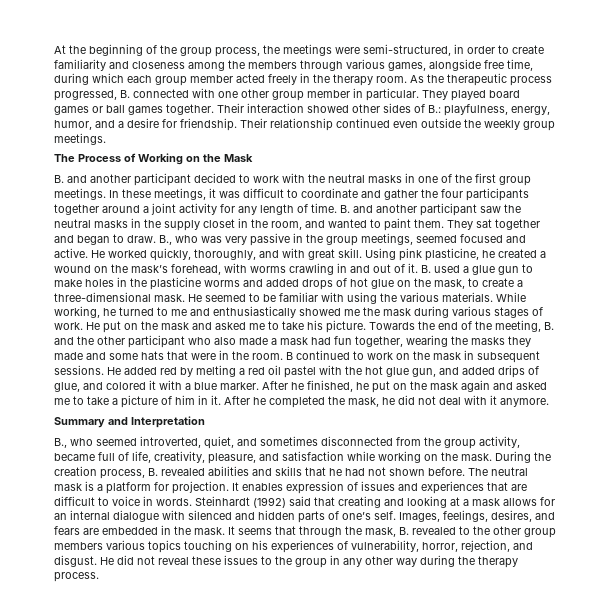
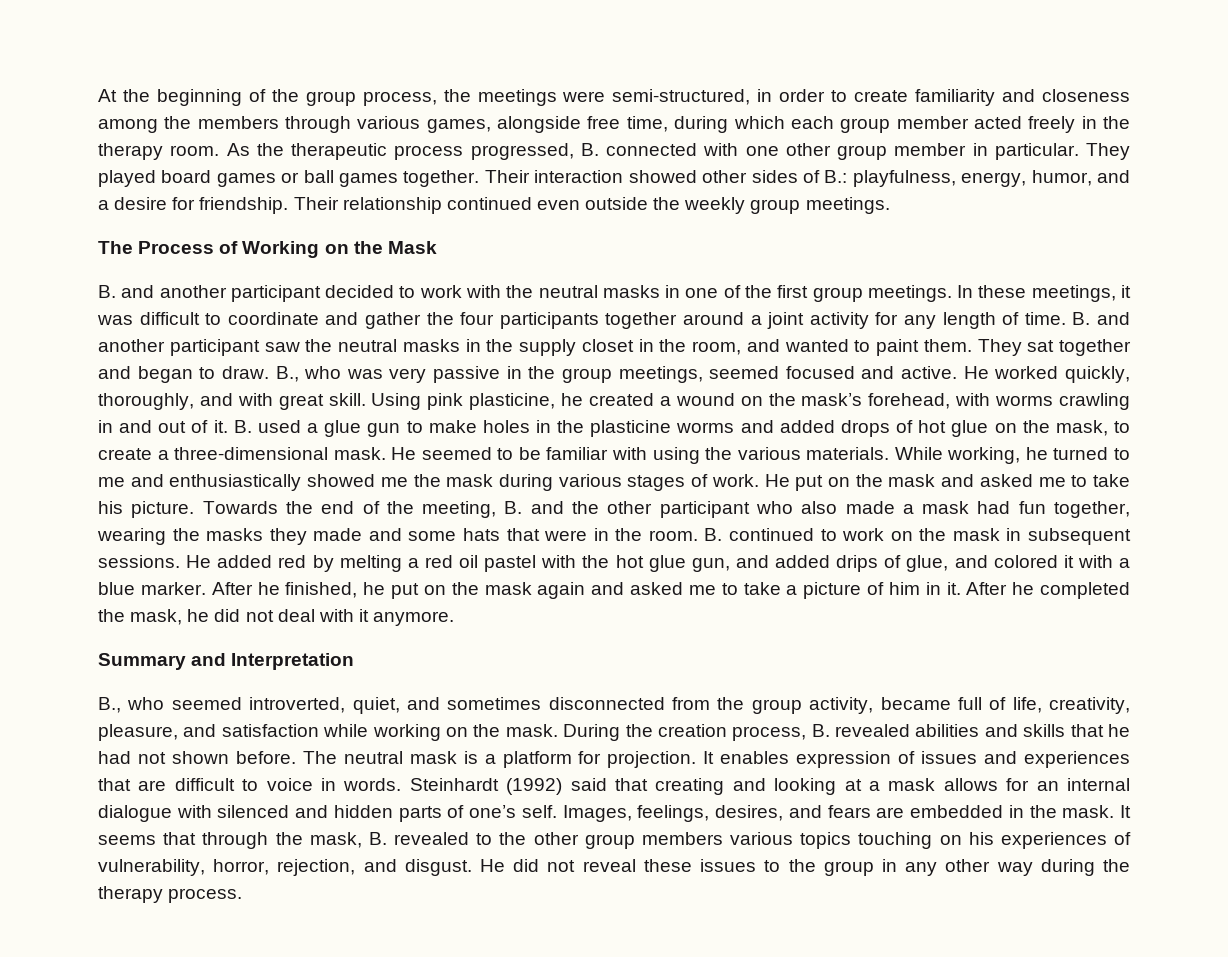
[286,352,293,360] B -> [704,528,723,541] B.

